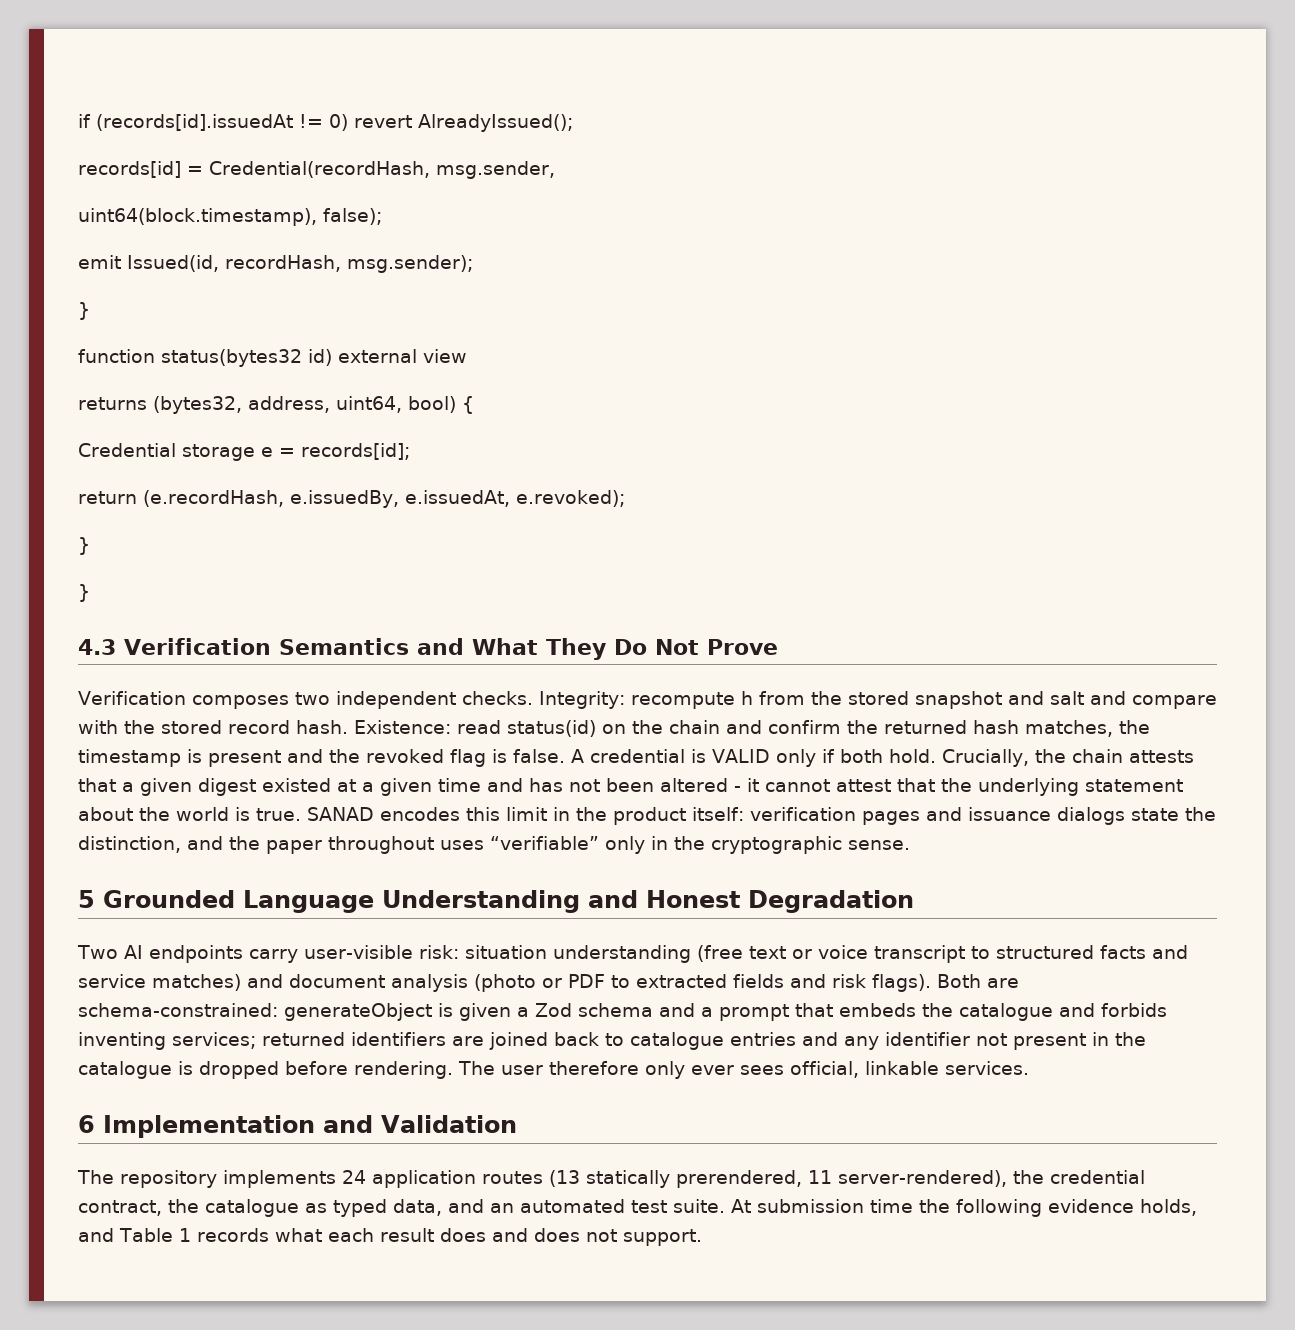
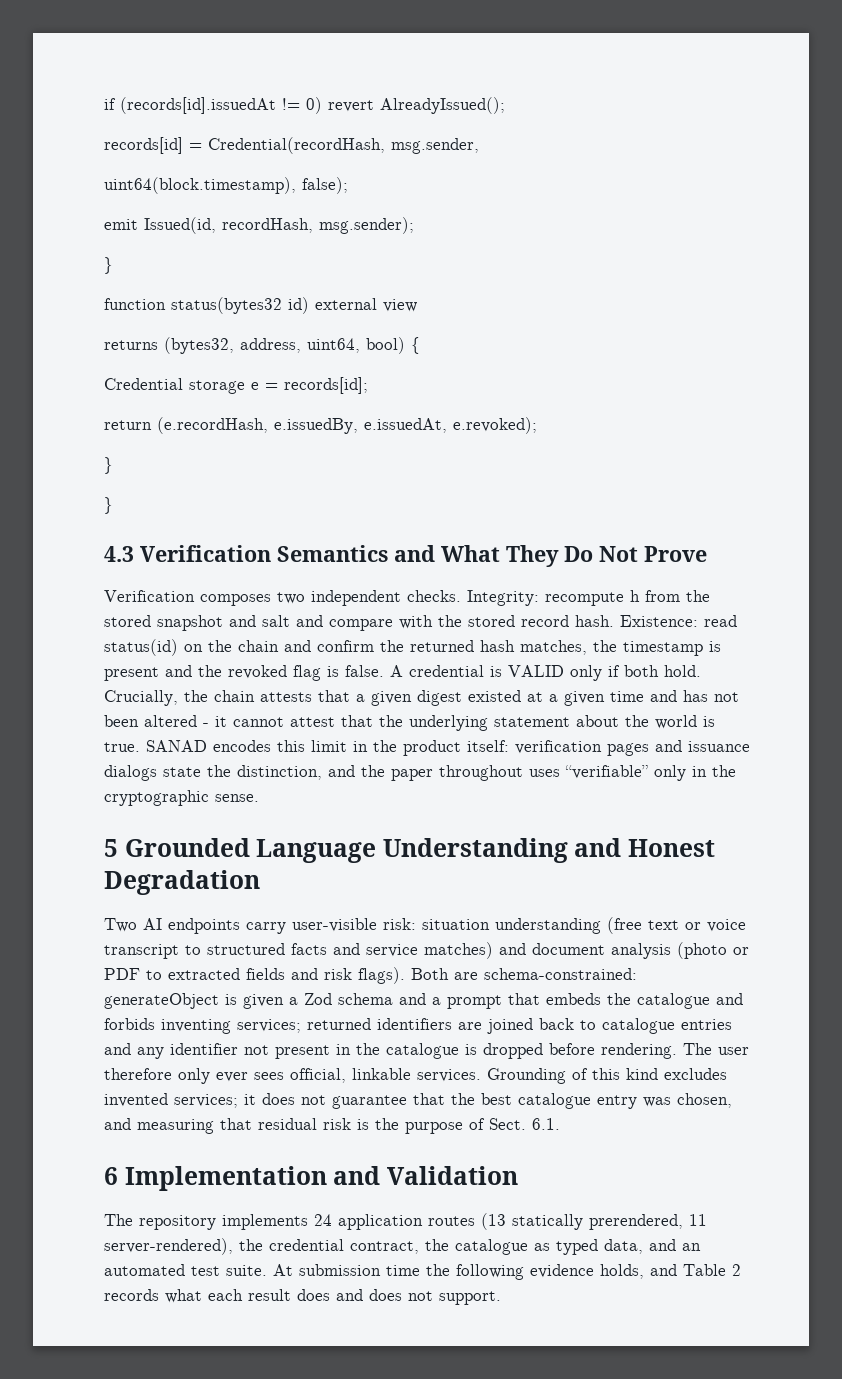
(1029, 1068) none -> [487,1068,727,1084] [104,1093,732,1109] [104,1118,560,1134] Grounding of this kind excludes invented services; it does not guarantee that the best catalogue entry was chosen, and measuring that residual risk is the purpose of Sect. 6.1.
[178,1228,191,1242] 1 -> [732,1264,741,1276] 2

